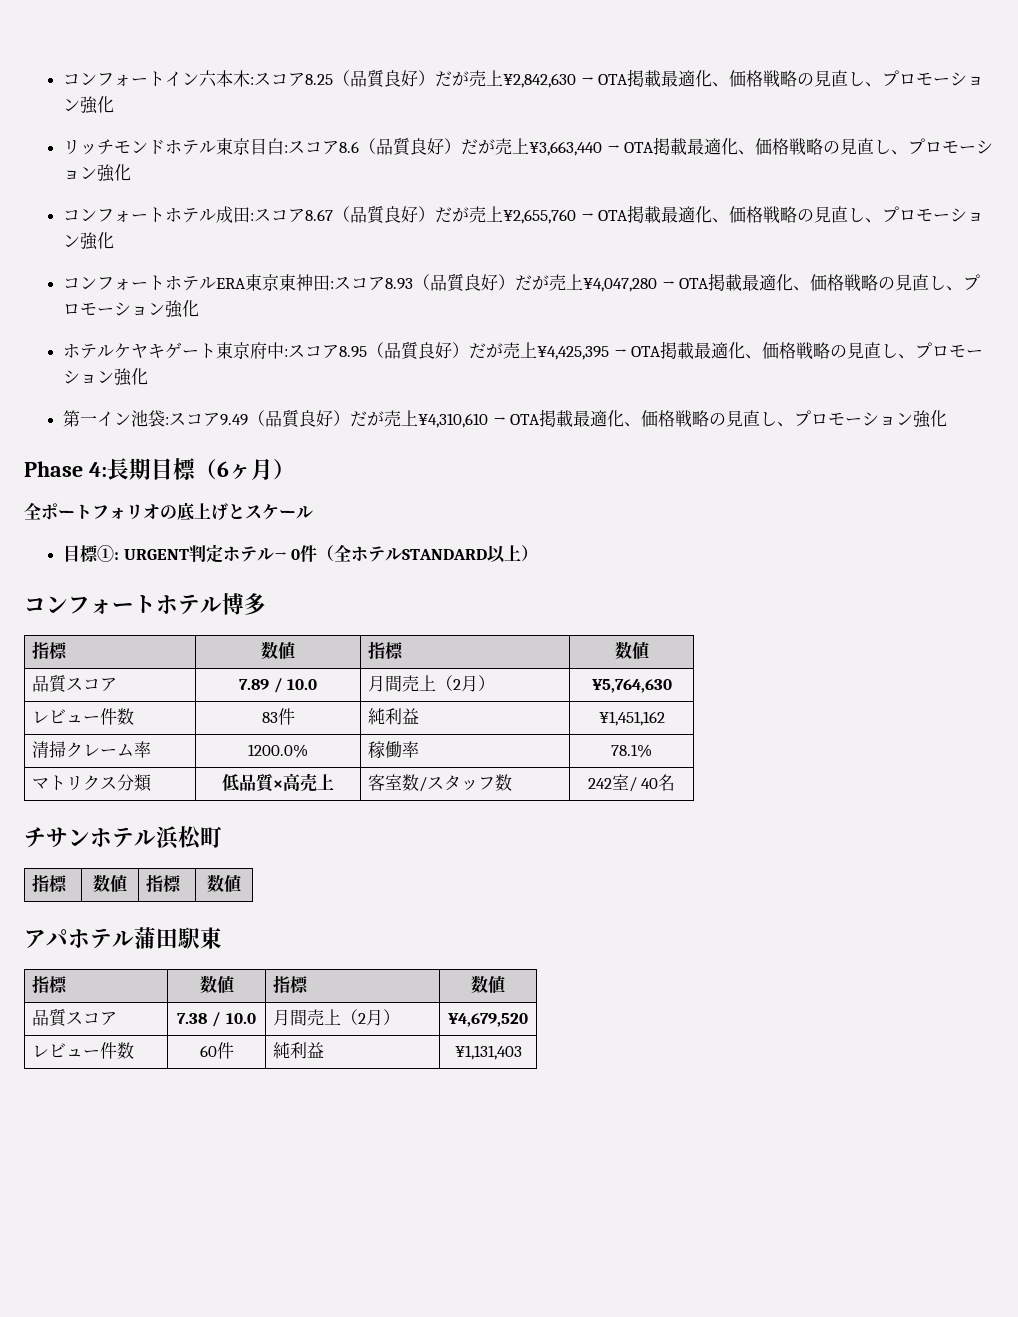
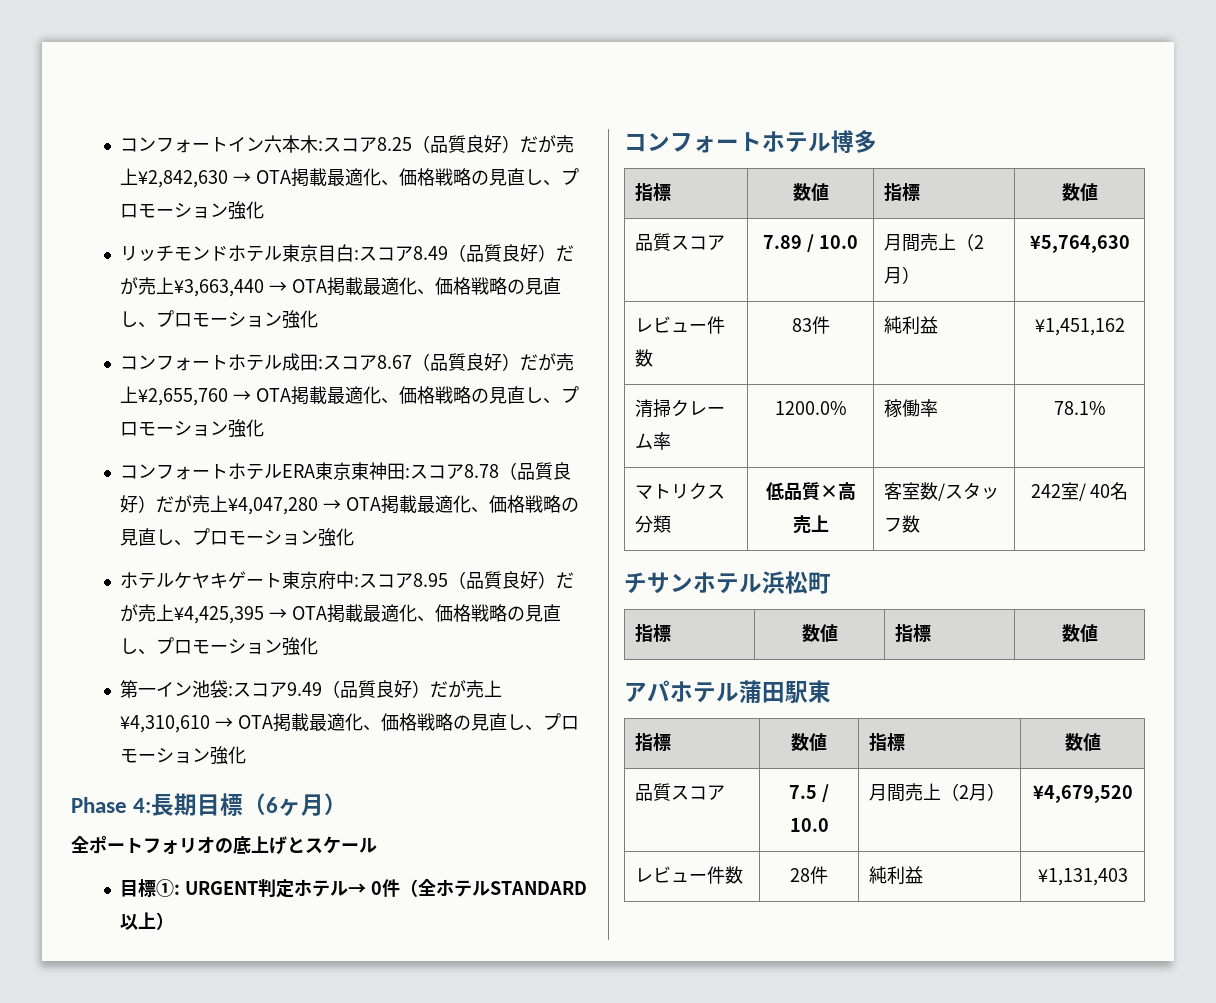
[339,141,360,153] 8.6 -> [413,246,449,260] 8.49
[385,278,414,290] 8.93 -> [464,464,500,478] 8.78
[177,1013,208,1024] 7.38 -> [789,785,818,799] 7.5
[199,1045,217,1057] 60 -> [790,868,810,882] 28

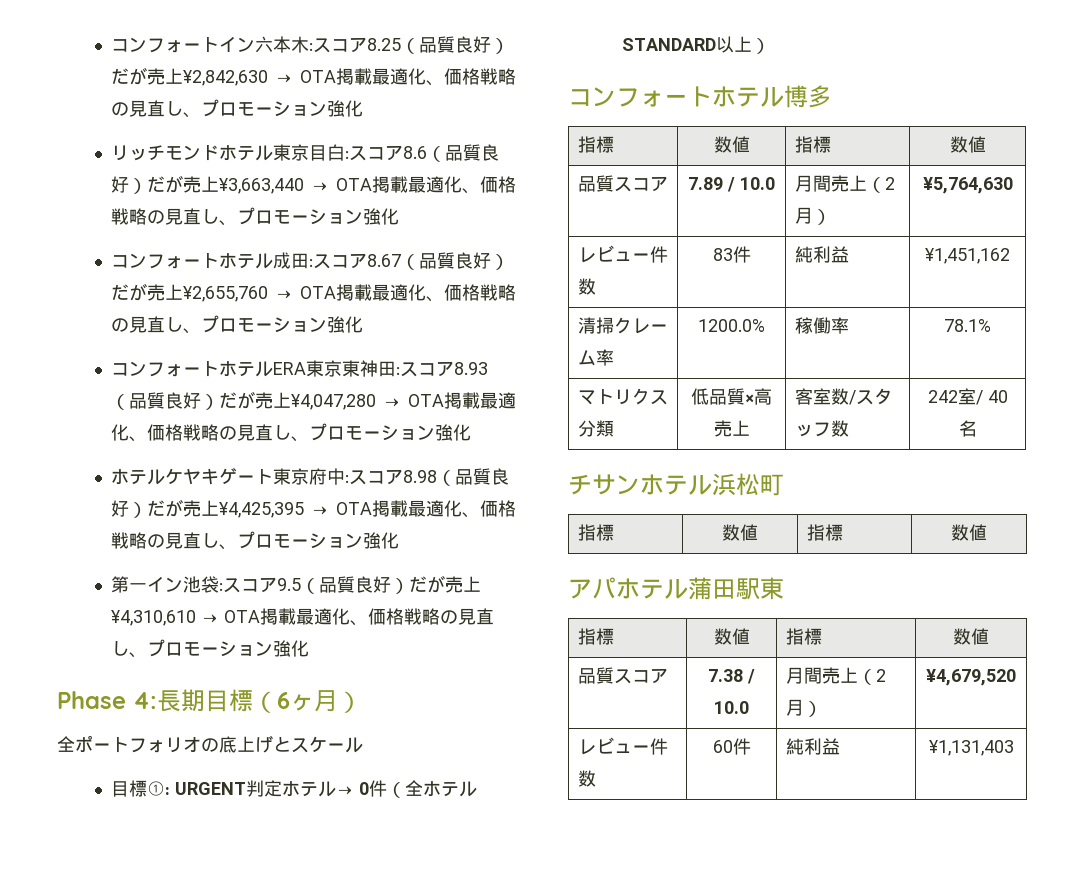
[413,246,449,260] 8.49 -> [403,146,428,159] 8.6
[464,464,500,478] 8.78 -> [454,362,489,375] 8.93
[413,573,449,587] 8.95 -> [403,470,438,483] 8.98
[287,682,323,696] 9.49 -> [277,578,302,591] 9.5
[789,785,818,799] 7.5 -> [708,669,743,682] 7.38
[790,868,810,882] 28 -> [712,740,733,753] 60

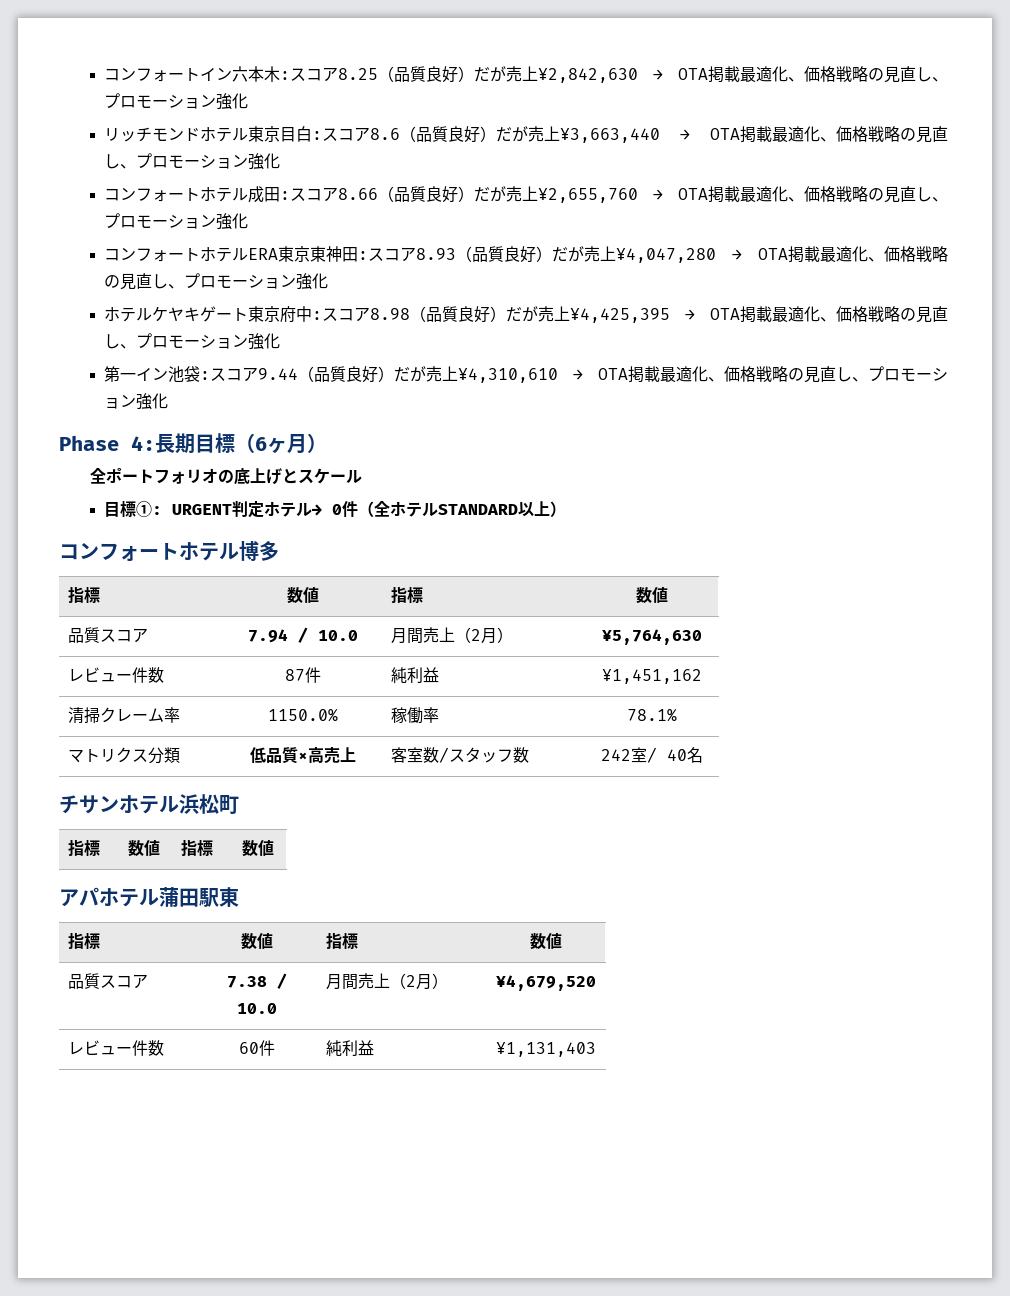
[367,254,402,267] 8.67 -> [337,188,378,200] 8.66
[277,578,302,591] 9.5 -> [257,368,298,380] 9.44
[688,177,723,190] 7.89 -> [248,629,288,643] 7.94
[712,248,733,261] 83 -> [285,669,305,681] 87
[698,319,765,332] 1200.0% -> [268,708,338,722] 1150.0%

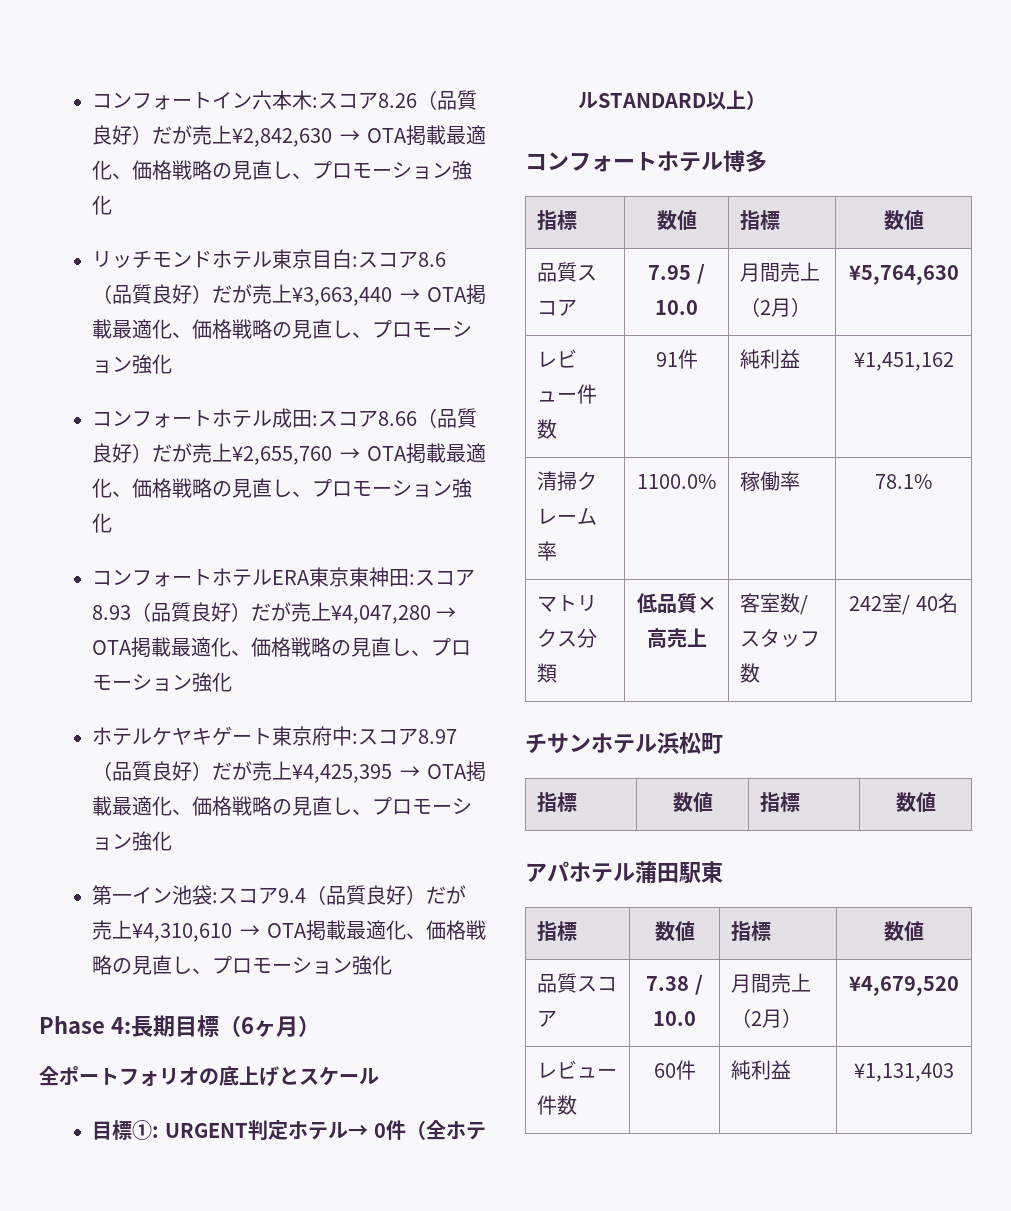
[337,68,378,80] 8.25 -> [378,93,418,108] 8.26
[369,308,410,320] 8.98 -> [418,729,458,744] 8.97
[257,368,298,380] 9.44 -> [278,888,307,903] 9.4
[248,629,288,643] 7.94 -> [648,265,692,280] 7.95
[285,669,305,681] 87 -> [655,352,678,367] 91
[268,708,338,722] 1150.0% -> [637,474,716,489] 1100.0%

